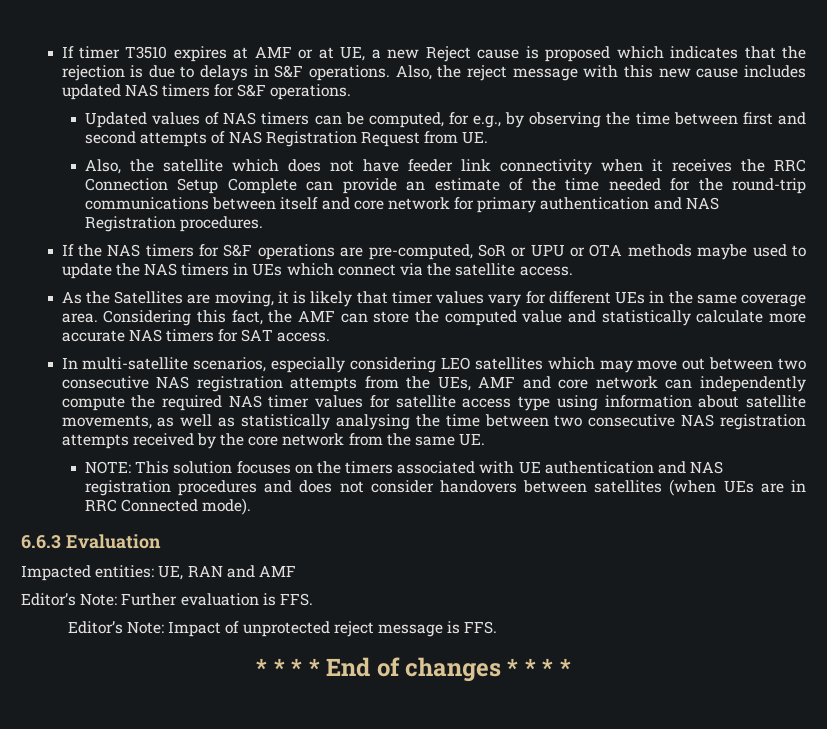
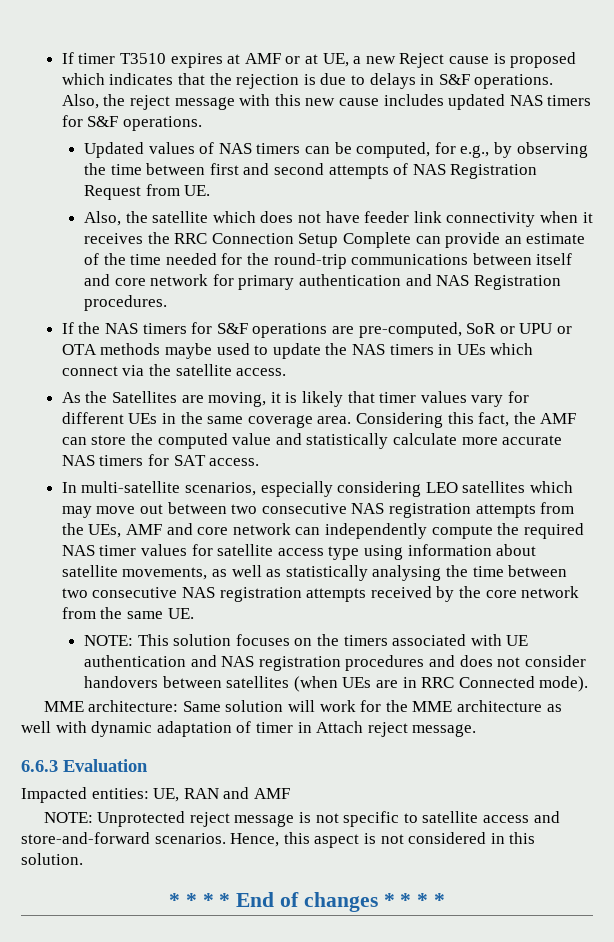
(252, 506) none -> [43,700,562,712] [21,721,477,737] // MME architecture: Same solution will work for the MME architecture as well with dynamic adaptation of timer in Attach reject message.
[21,593,313,606] [67,621,498,637] Editor’s Note: Further evaluation is FFS. // Editor’s Note: Impact of unprotected reject message is FFS. -> [43,811,560,827] [21,832,536,848] [21,853,83,865] NOTE: Unprotected reject message is not specific to satellite access and store-and-forward scenarios. Hence, this aspect is not considered in this solution.

